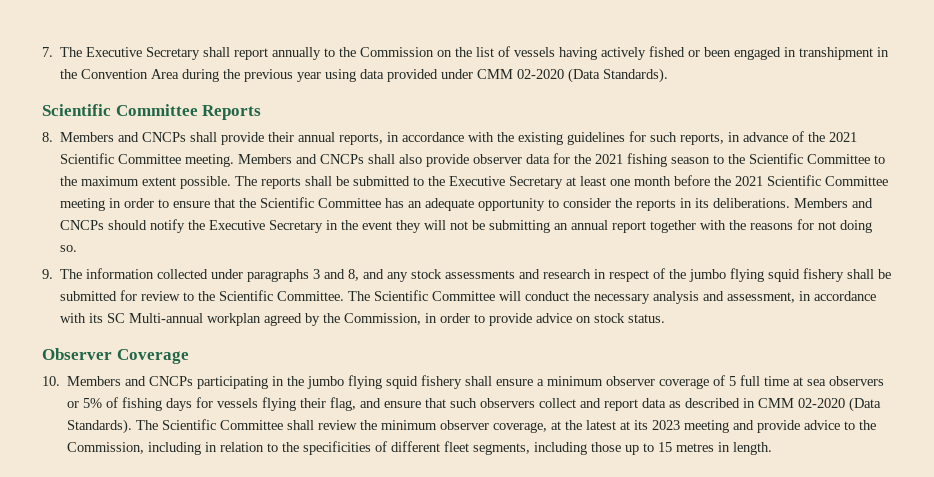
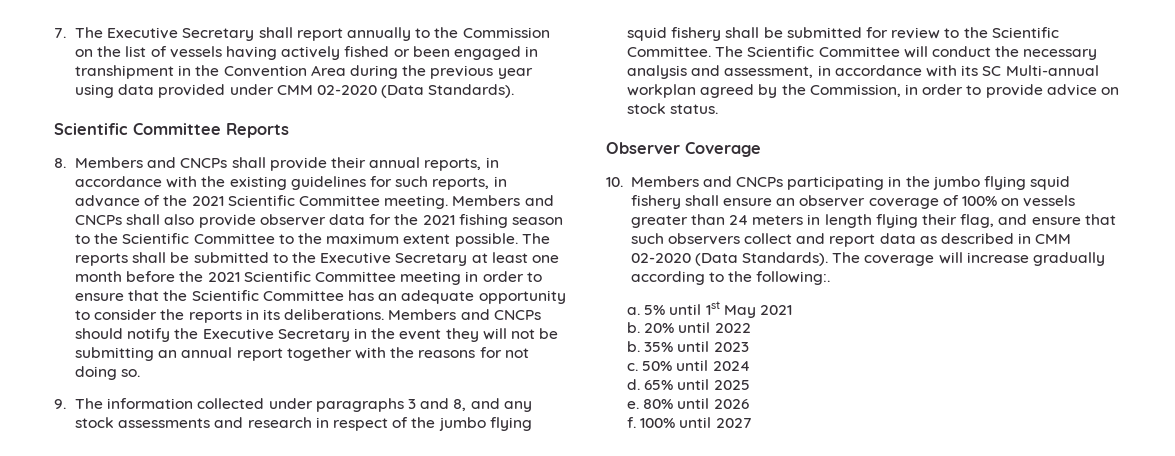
[537,376,604,386] a minimum -> [776,198,796,206] an
[729,375,885,386] [67,397,259,411] 5 full time at sea observers or 5% of fishing days for vessels -> [962,195,1076,207] [630,214,872,228] 100% on vessels greater than 24 meters in length
[162,419,877,433] [67,441,773,455] Scientific Committee shall review the minimum observer coverage, at the latest at its 2023 meeting and provide advice to the Commission, including in relation to the specificities of different fleet segments, including those up to 15 metres in length. -> [864,252,1106,266] [630,271,831,285] [627,301,792,318] [627,322,751,333] [627,341,749,352] [627,360,750,371] [627,379,750,390] [627,398,749,409] [627,417,752,428] coverage will increase gradually according to the following:. // a. 5% until 1st May 2021 // b. 20% until 2022 // b. 35% until 2023 // c. 50% until 2024 // d. 65% until 2025 // e. 80% until 2026 // f. 100% until 2027

